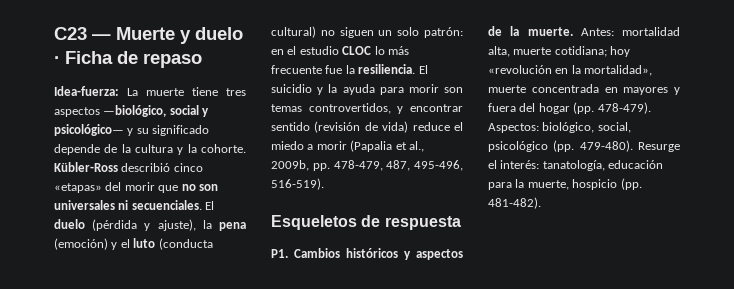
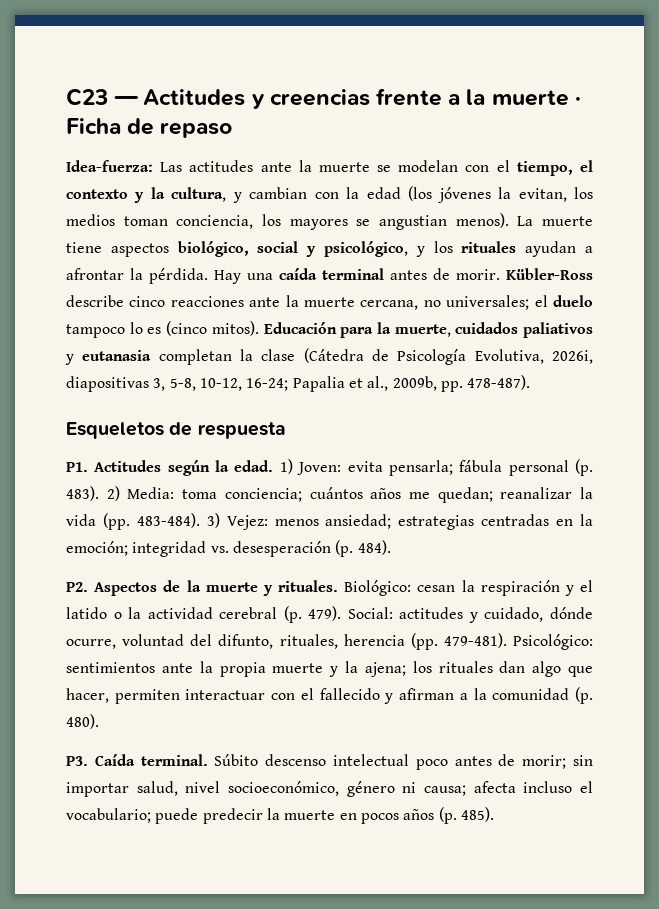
[116,27,243,44] Muerte y duelo -> [143,88,569,109] Actitudes y creencias frente a la muerte
[127,87,246,96] [54,105,210,117] [54,124,210,136] [54,144,246,155] [54,162,203,172] [54,182,218,193] [54,200,215,210] [54,219,246,231] [54,238,213,250] [271,26,463,38] [271,46,409,55] [271,64,428,74] [271,84,463,95] [271,103,463,114] [271,121,463,133] [271,140,424,152] [271,160,463,171] [271,178,324,190] [271,215,461,230] [271,248,463,260] [488,26,680,36] [488,46,631,57] [488,65,653,76] [488,84,680,95] [488,102,651,114] [488,122,631,133] [488,140,680,152] [488,160,664,171] [488,178,642,190] [488,197,541,209] La muerte tiene tres aspectos —biológico, social y psicológico— y su significado depende de la cultura y la cohorte. Kübler-Ross describió cinco «etapas» del morir que no son universales ni secuenciales. El duelo (pérdida y ajuste), la pena (emoción) y el luto (conducta cultural) no siguen un solo patrón: en el estudio CLOC lo más frecuente fue la resiliencia. El suicidio y la ayuda para morir son temas controvertidos, y encontrar sentido (revisión de vida) reduce el miedo a morir (Papalia et al., 2009b, pp. 478-479, 487, 495-496, 516-519). // Esqueletos de respuesta // P1. Cambios históricos y aspectos de la muerte. Antes: mortalidad alta, muerte cotidiana; hoy «revolución en la mortalidad», muerte concentrada en mayores y fuera del hogar (pp. 478-479). Aspectos: biológico, social, psicológico (pp. 479-480). Resurge el interés: tanatología, educación para la muerte, hospicio (pp. 481-482). -> [160,160,593,176] [66,186,593,203] [66,213,593,230] [66,241,593,257] [66,268,593,284] [66,295,593,310] [66,321,593,338] [65,348,593,365] [66,375,531,392] [66,422,285,439] [66,459,594,476] [66,486,593,503] [66,513,593,530] [66,540,391,557] [66,580,594,596] [66,606,594,623] [66,633,593,650] [66,661,593,677] [66,687,594,704] [66,714,99,729] [66,754,594,770] [66,781,594,797] [66,807,494,824] Las actitudes ante la muerte se modelan con el tiempo, el contexto y la cultura, y cambian con la edad (los jóvenes la evitan, los medios toman conciencia, los mayores se angustian menos). La muerte tiene aspectos biológico, social y psicológico, y los rituales ayudan a afrontar la pérdida. Hay una caída terminal antes de morir. Kübler-Ross describe cinco reacciones ante la muerte cercana, no universales; el duelo tampoco lo es (cinco mitos). Educación para la muerte, cuidados paliativos y eutanasia completan la clase (Cátedra de Psicología Evolutiva, 2026i, diapositivas 3, 5-8, 10-12, 16-24; Papalia et al., 2009b, pp. 478-487). // Esqueletos de respuesta // P1. Actitudes según la edad. 1) Joven: evita pensarla; fábula personal (p. 483). 2) Media: toma conciencia; cuántos años me quedan; reanalizar la vida (pp. 483-484). 3) Vejez: menos ansiedad; estrategias centradas en la emoción; integridad vs. desesperación (p. 484). // P2. Aspectos de la muerte y rituales. Biológico: cesan la respiración y el latido o la actividad cerebral (p. 479). Social: actitudes y cuidado, dónde ocurre, voluntad del difunto, rituales, herencia (pp. 479-481). Psicológico: sentimientos ante la propia muerte y la ajena; los rituales dan algo que hacer, permiten interactuar con el fallecido y afirman a la comunidad (p. 480). // P3. Caída terminal. Súbito descenso intelectual poco antes de morir; sin importar salud, nivel socioeconómico, género ni causa; afecta incluso el vocabulario; puede predecir la muerte en pocos años (p. 485).

